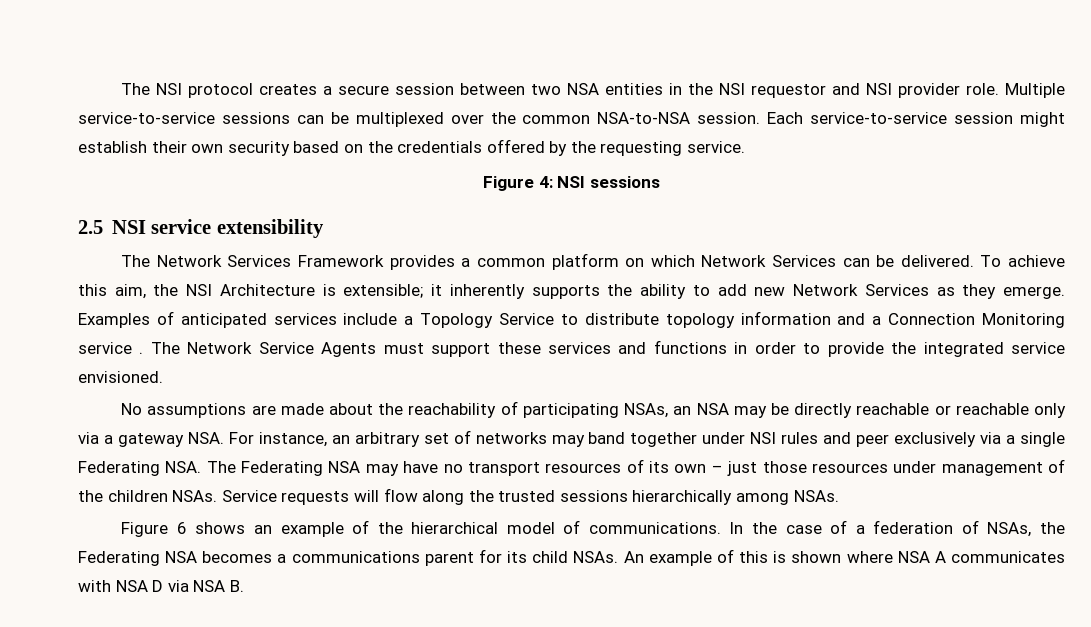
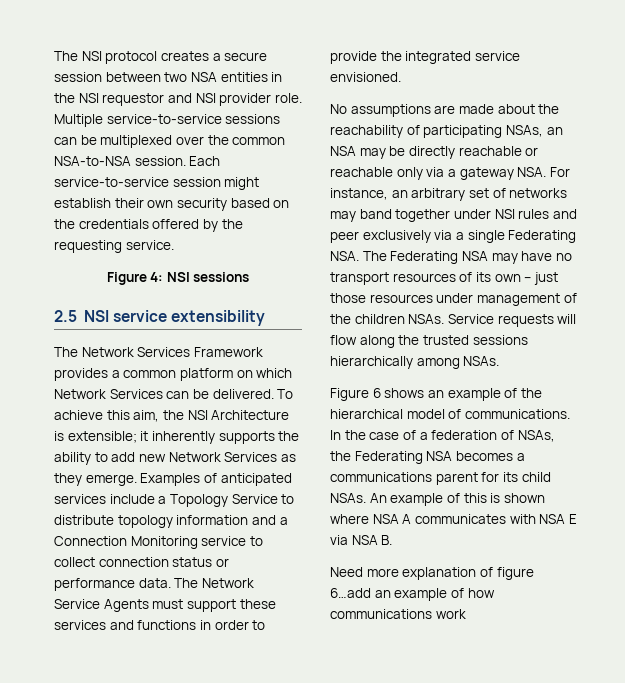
[139,352,144,354] . -> [249,536,263,546] [54,557,229,567] [54,578,171,591] to collect connection status or performance data.
[152,580,164,592] D -> [568,514,577,524] E
(244, 586) none -> [330,567,534,580] [330,588,495,601] [330,609,466,619] // Need more explanation of figure 6…add an example of how communications work

